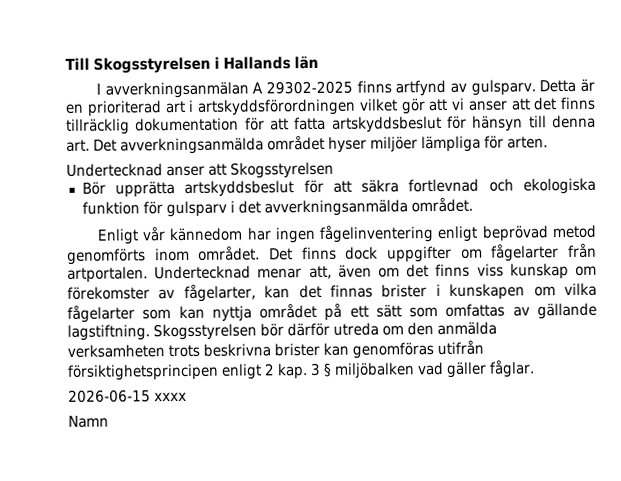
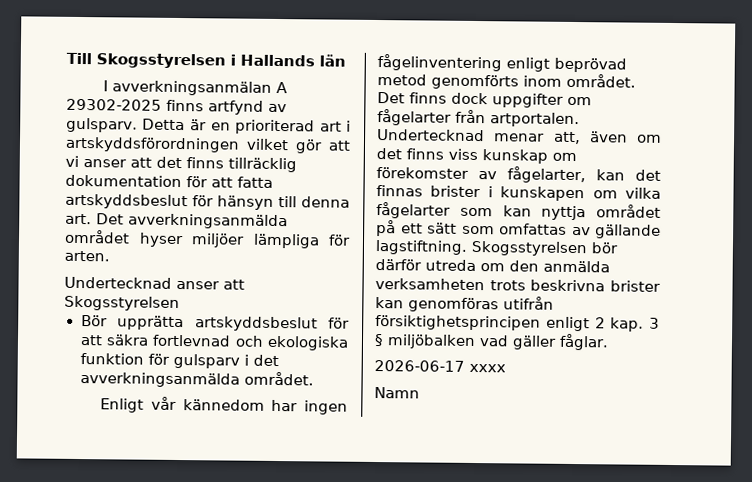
[68,389,151,403] 2026-06-15 -> [374,359,465,372] 2026-06-17

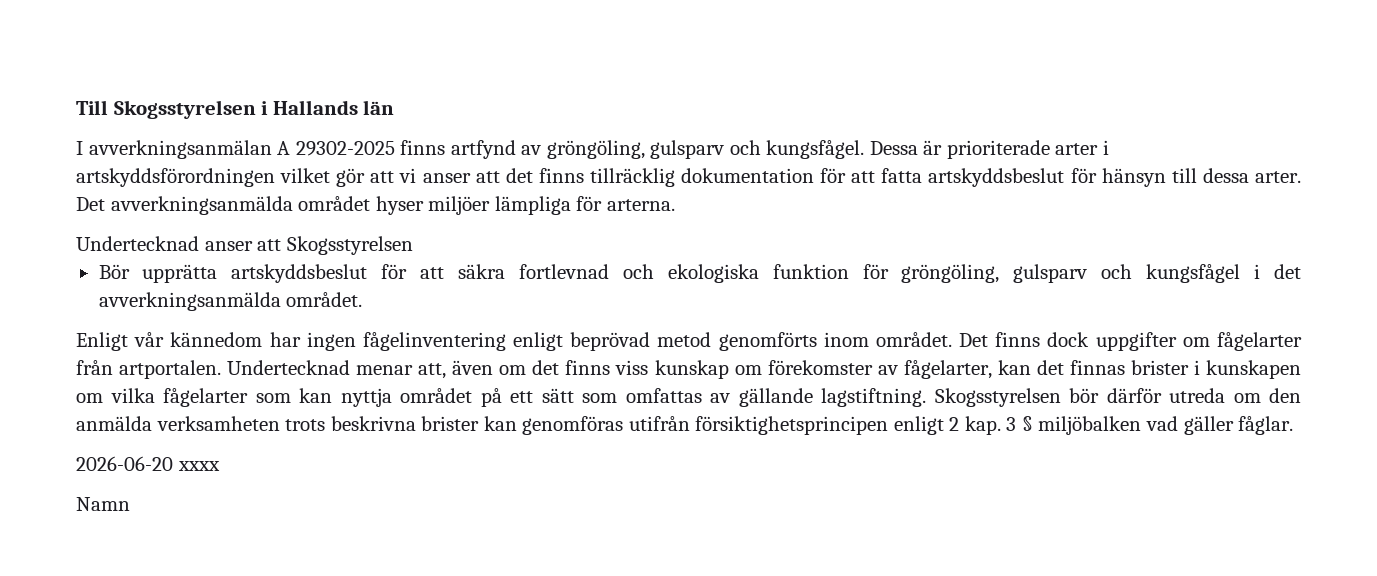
[66,117,342,135] gulsparv. Detta är en prioriterad art -> [546,140,1099,159] gröngöling, gulsparv och kungsfågel. Dessa är prioriterade arter
[301,196,350,208] [65,213,92,225] denna art. -> [1202,168,1301,183] dessa arter.
[64,250,110,262] arten. -> [606,199,675,211] arterna.
[172,353,240,369] gulsparv -> [901,264,1241,283] gröngöling, gulsparv och kungsfågel
[374,359,465,372] 2026-06-17 -> [76,456,173,471] 2026-06-20

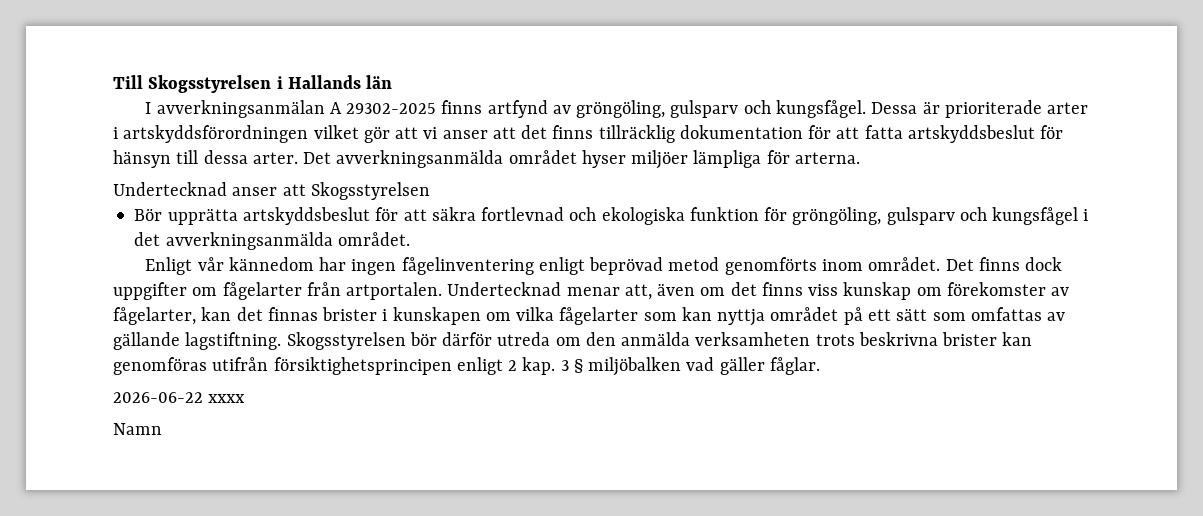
[76,456,173,471] 2026-06-20 -> [113,392,203,403] 2026-06-22

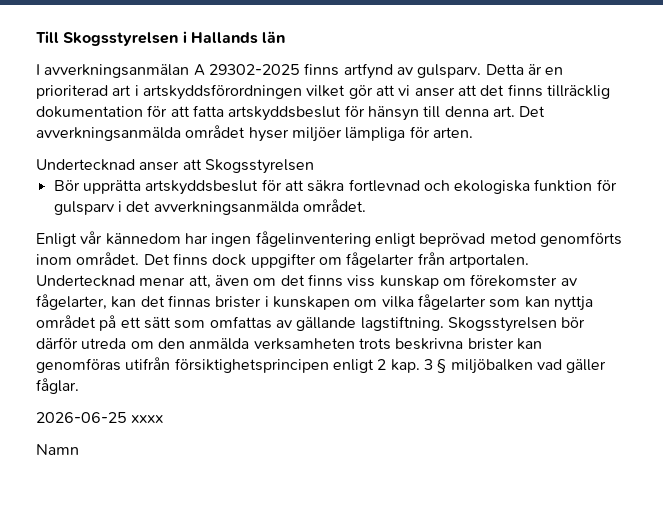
[576,100,1089,118] gröngöling, gulsparv och kungsfågel. Dessa är prioriterade arter -> [417,64,564,78] [36,85,132,99] gulsparv. Detta är en prioriterad art
[203,150,298,164] dessa arter. -> [444,106,515,117] denna art.
[794,152,860,164] arterna. -> [432,127,473,138] arten.
[792,207,1079,225] gröngöling, gulsparv och kungsfågel -> [53,201,114,215] gulsparv
[113,392,203,403] 2026-06-22 -> [36,412,127,423] 2026-06-25

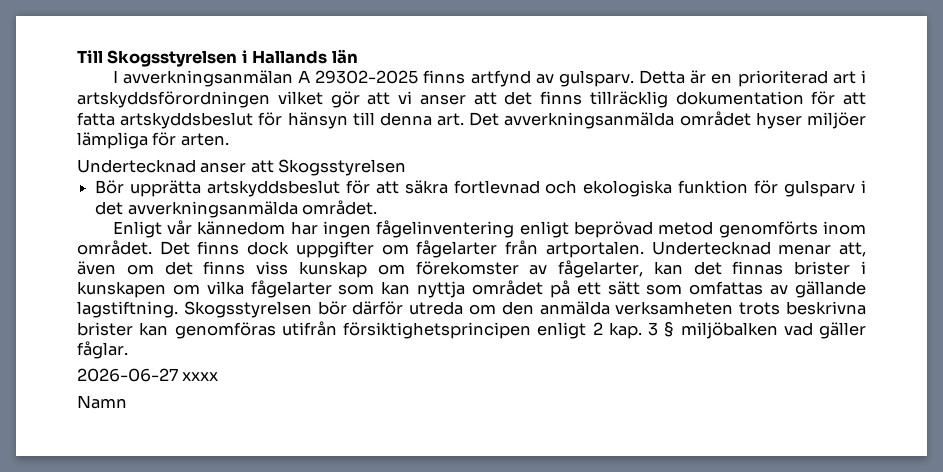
[36,412,127,423] 2026-06-25 -> [77,368,178,382] 2026-06-27

